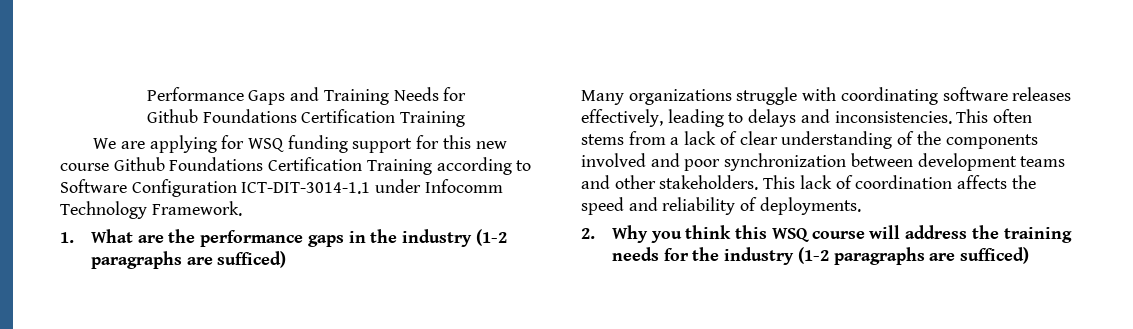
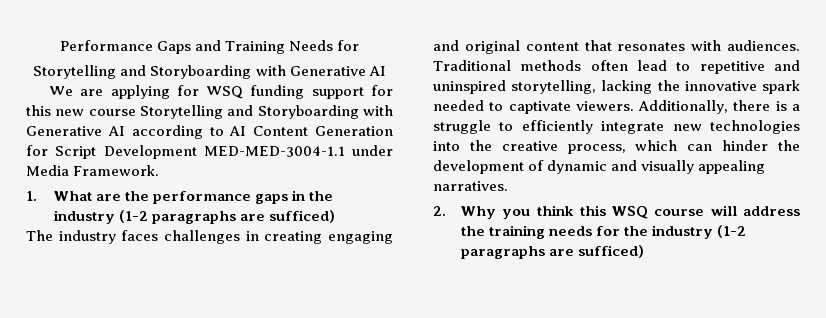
[146,109,466,127] Github Foundations Certification Training -> [33,65,386,79] Storytelling and Storyboarding with Generative AI
[113,157,532,175] [60,179,503,197] [60,201,147,219] Github Foundations Certification Training according to Software Configuration ICT-DIT-3014-1.1 under Infocomm Technology -> [140,105,393,119] [26,125,393,139] [26,145,393,159] [26,165,69,176] Storytelling and Storyboarding with Generative AI according to AI Content Generation for Script Development MED-MED-3004-1.1 under Media
[581,87,1072,105] [581,109,1033,127] [581,131,1038,149] [581,153,1066,171] [581,175,1036,190] [581,197,861,215] Many organizations struggle with coordinating software releases effectively, leading to delays and inconsistencies. This often stems from a lack of clear understanding of the components involved and poor synchronization between development teams and other stakeholders. This lack of coordination affects the speed and reliability of deployments. -> [26,230,393,244] [433,40,800,54] [433,60,800,74] [433,80,800,94] [433,100,800,114] [433,120,800,134] [433,140,801,154] [433,160,766,174] [433,181,508,191] The industry faces challenges in creating engaging and original content that resonates with audiences. Traditional methods often lead to repetitive and uninspired storytelling, lacking the innovative spark needed to captivate viewers. Additionally, there is a struggle to efficiently integrate new technologies into the creative process, which can hinder the development of dynamic and visually appealing narratives.

